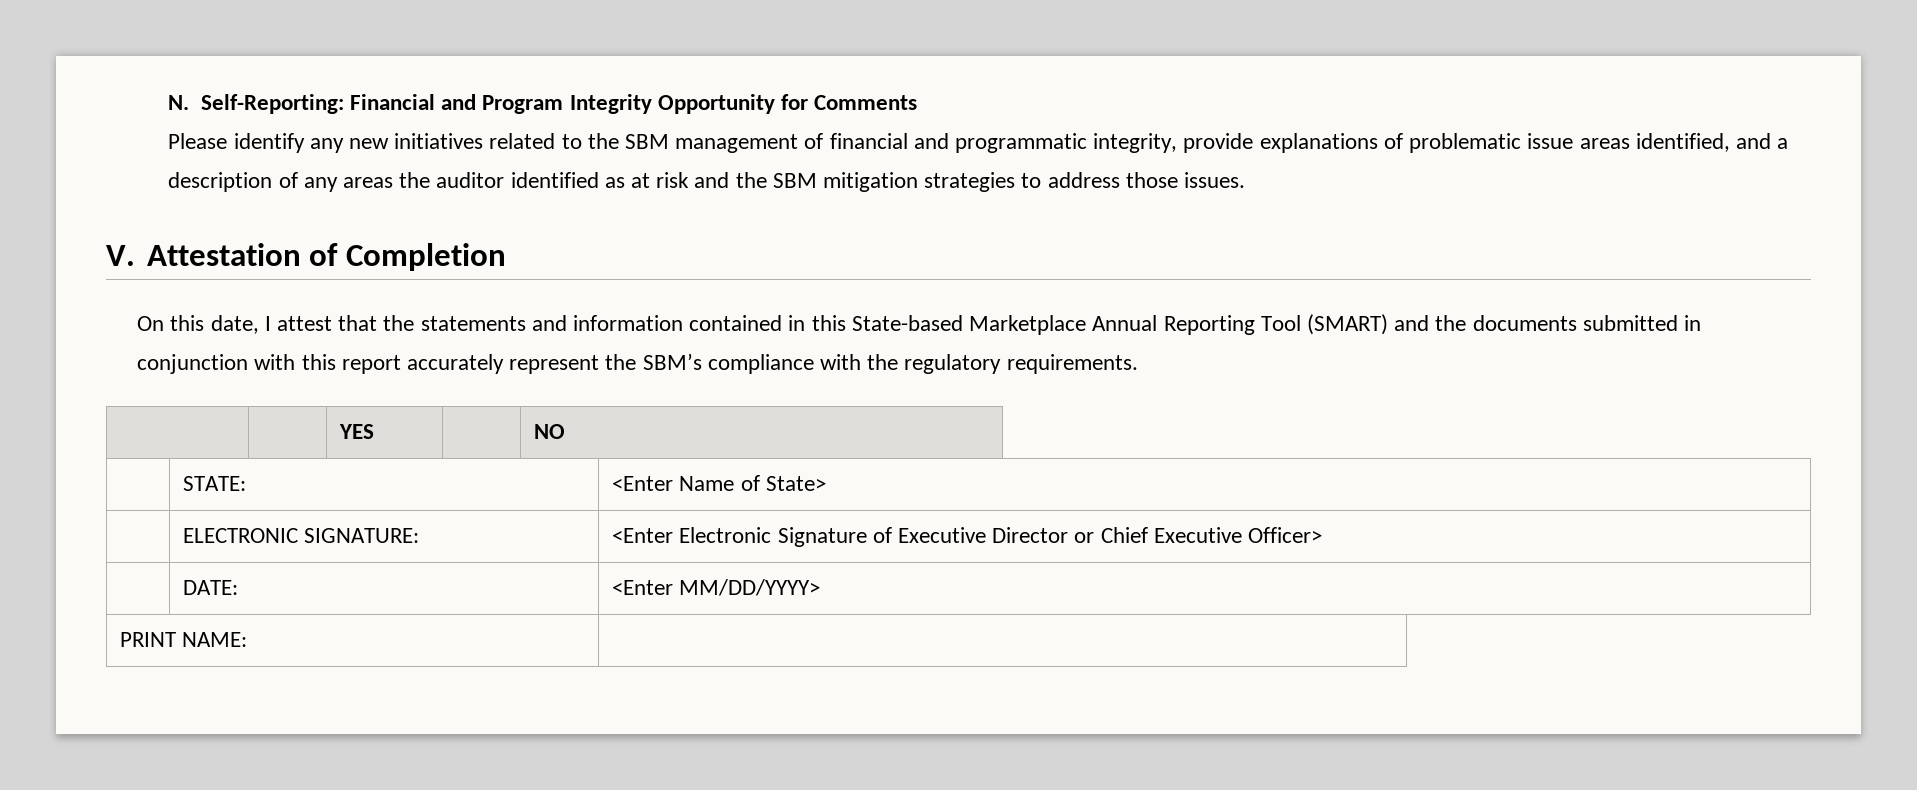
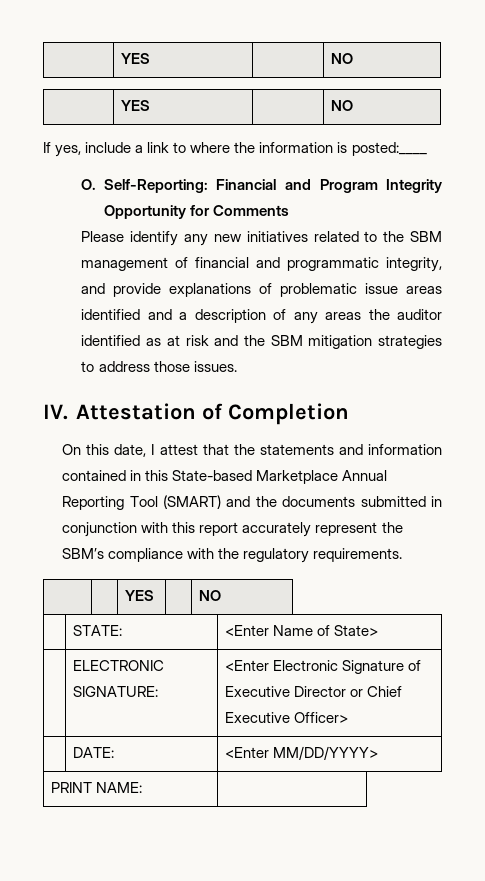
[168,95,190,110] N. -> [120,53,150,64] [330,53,353,64] [120,100,150,111] [330,100,353,111] [43,142,427,157] [81,179,97,190] | YES | | NO // | YES | | NO // If yes, include a link to where the information is posted:____ // O.
(1178, 143) none -> [81,283,106,294] and
[1635,133,1730,152] identified, -> [81,309,141,320] identified
[106,245,135,266] V. -> [43,404,68,420] IV.

